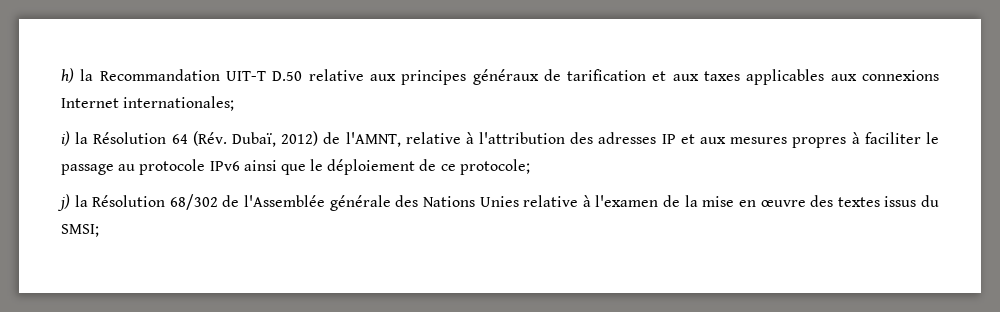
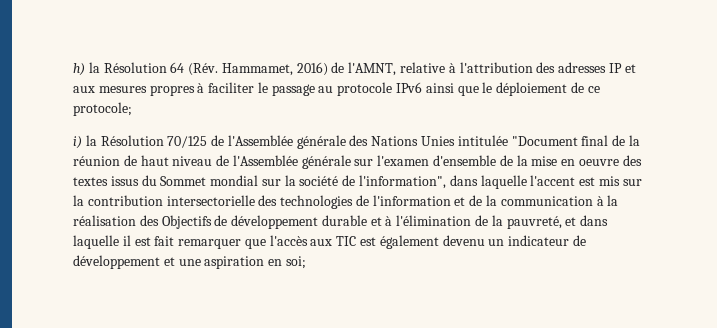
[99,69,939,85] [61,96,235,111] [61,131,89,146] Recommandation UIT-T D.50 relative aux principes généraux de tarification et aux taxes applicables aux connexions Internet internationales; // i) la -> (100, 67) none
[231,131,319,147] Dubaï, 2012) -> [221,62,328,76] Hammamet, 2016)
[57,194,218,211] j) la Résolution 68/302 -> [73,135,208,149] i) la Résolution 70/125
[523,195,659,207] relative à l'examen -> [457,135,640,146] [73,155,497,169] intitulée "Document final de la réunion de haut niveau de l'Assemblée générale sur l'examen d'ensemble
[760,200,806,207] œuvre -> [578,159,619,166] oeuvre
[61,224,99,237] SMSI; -> [160,175,642,189] [73,195,619,209] [73,215,609,229] [73,235,586,249] [73,255,306,269] Sommet mondial sur la société de l'information", dans laquelle l'accent est mis sur la contribution intersectorielle des technologies de l'information et de la communication à la réalisation des Objectifs de développement durable et à l'élimination de la pauvreté, et dans laquelle il est fait remarquer que l'accès aux TIC est également devenu un indicateur de développement et une aspiration en soi;

